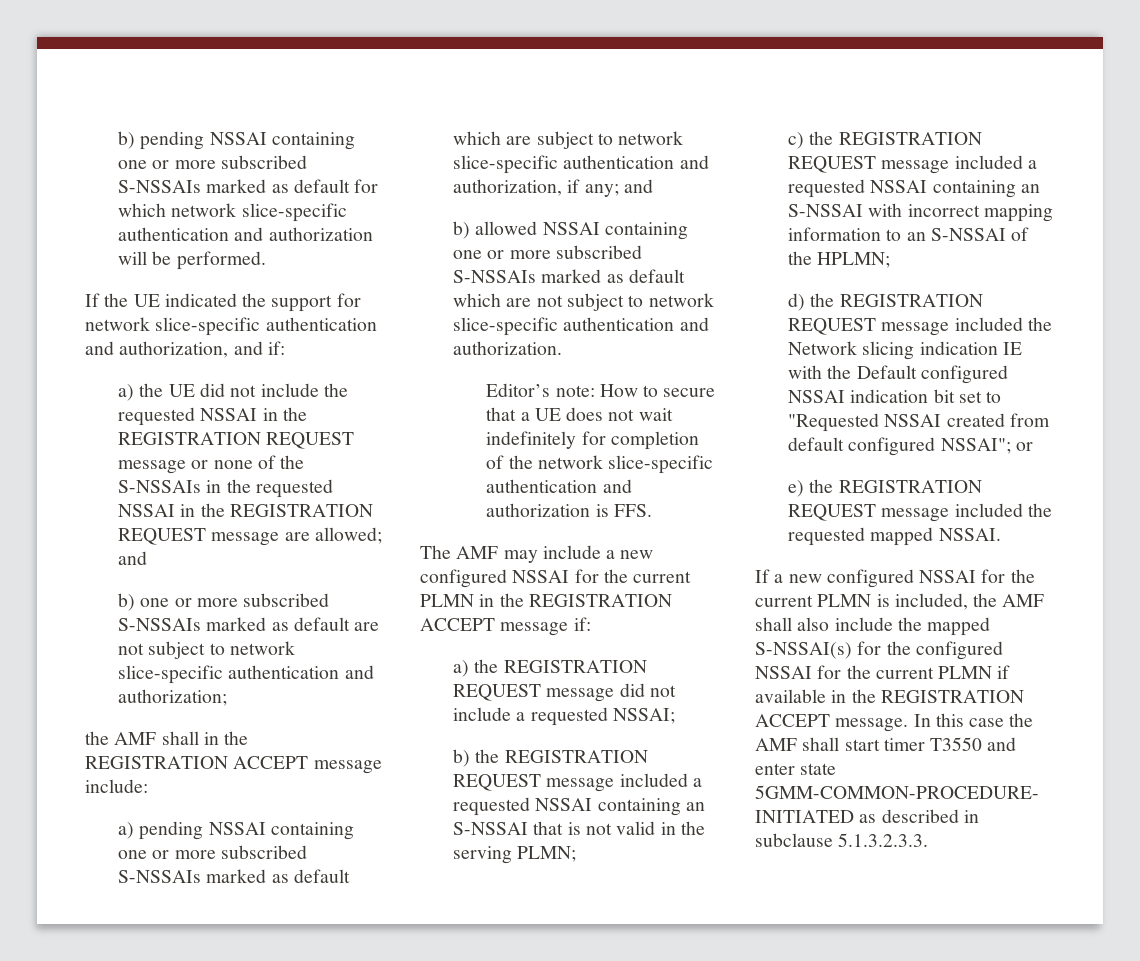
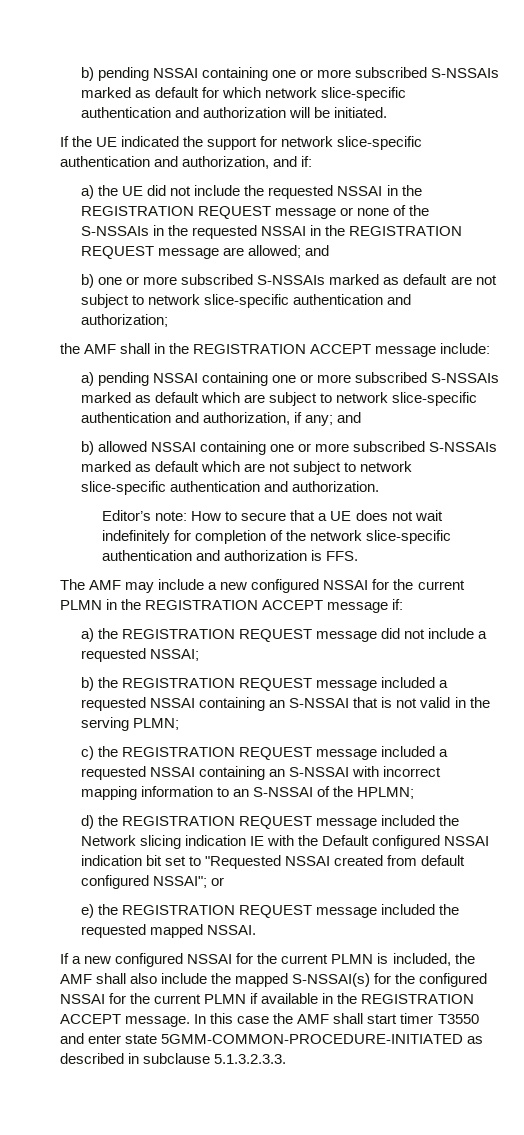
[176,251,266,270] performed. -> [334,107,388,118] initiated.

